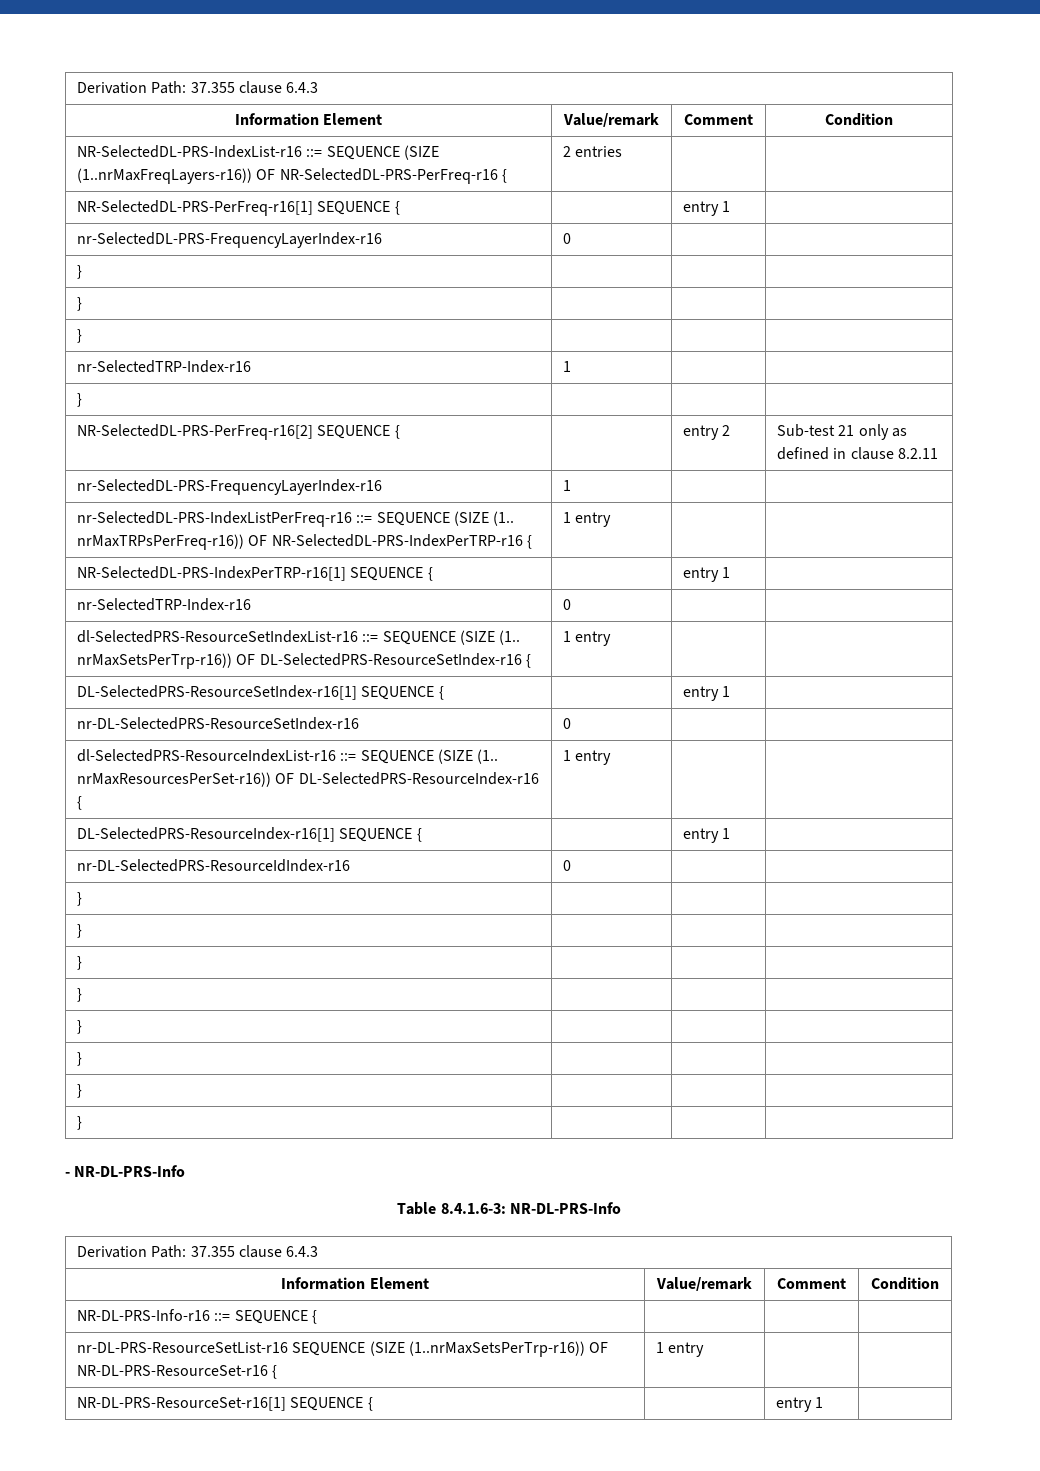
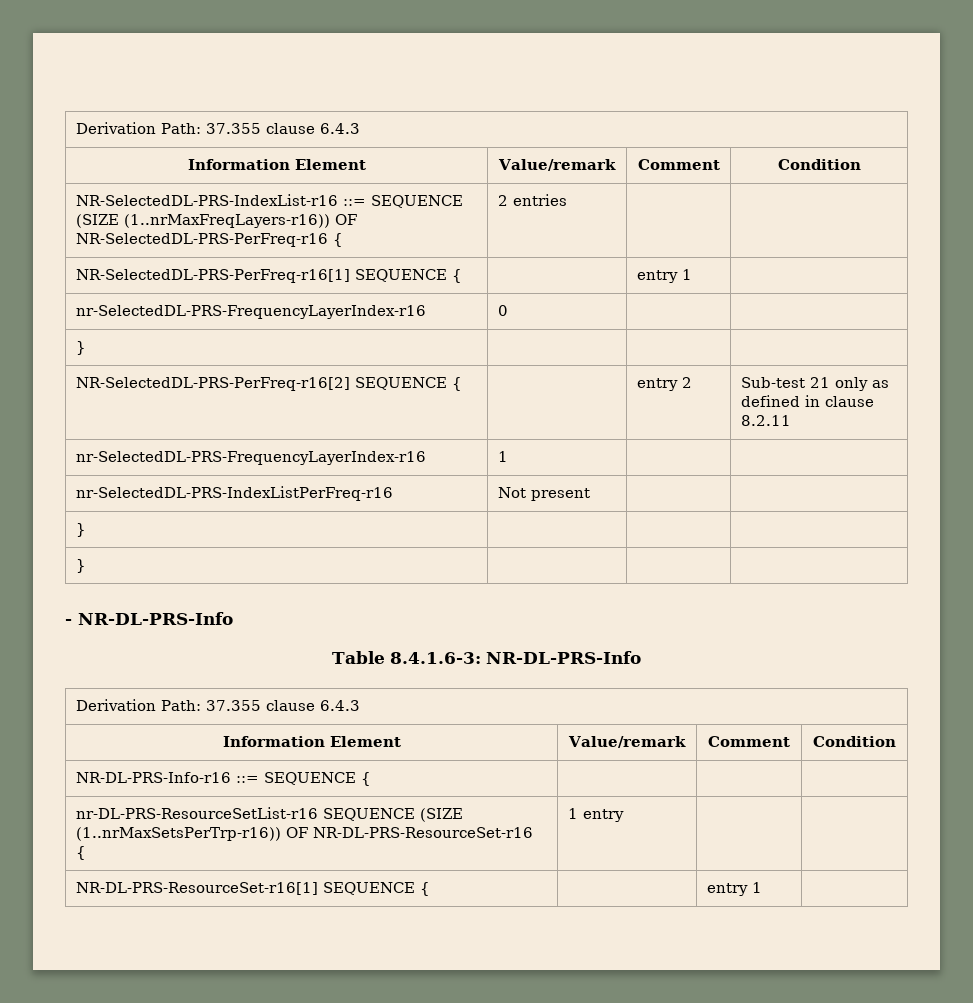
[77,297,83,311] [77,329,83,343] [77,360,252,373] [563,361,572,372] [77,393,83,407] // } | | | // } | | | // nr-SelectedTRP-Index-r16 | 1 | | // } | | | -> (86, 348) none
[356,511,515,526] [77,534,533,550] [563,512,612,527] [77,566,433,581] [683,567,731,582] [77,598,252,611] [563,599,572,610] [77,630,521,645] [77,653,532,669] [563,631,612,646] [77,685,444,700] [683,686,731,701] [77,717,360,730] [563,718,572,729] [77,749,499,764] [77,772,539,787] [77,796,83,810] [563,750,612,765] [77,827,422,842] [683,828,731,843] [77,859,351,872] [563,860,572,871] [77,892,83,906] [77,924,83,938] [77,956,83,970] [77,988,83,1002] [77,1020,83,1034] [77,1052,83,1066] ::= SEQUENCE (SIZE (1.. nrMaxTRPsPerFreq-r16)) OF NR-SelectedDL-PRS-IndexPerTRP-r16 { | 1 entry | | // NR-SelectedDL-PRS-IndexPerTRP-r16[1] SEQUENCE { | | entry 1 | // nr-SelectedTRP-Index-r16 | 0 | | // dl-SelectedPRS-ResourceSetIndexList-r16 ::= SEQUENCE (SIZE (1.. nrMaxSetsPerTrp-r16)) OF DL-SelectedPRS-ResourceSetIndex-r16 { | 1 entry | | // DL-SelectedPRS-ResourceSetIndex-r16[1] SEQUENCE { | | entry 1 | // nr-DL-SelectedPRS-ResourceSetIndex-r16 | 0 | | // dl-SelectedPRS-ResourceIndexList-r16 ::= SEQUENCE (SIZE (1.. nrMaxResourcesPerSet-r16)) OF DL-SelectedPRS-ResourceIndex-r16 { | 1 entry | | // DL-SelectedPRS-ResourceIndex-r16[1] SEQUENCE { | | entry 1 | // nr-DL-SelectedPRS-ResourceIdIndex-r16 | 0 | | // } | | | // } | | | // } | | | // } | | | // } | | | // } | -> [497,487,590,501] | Not present

